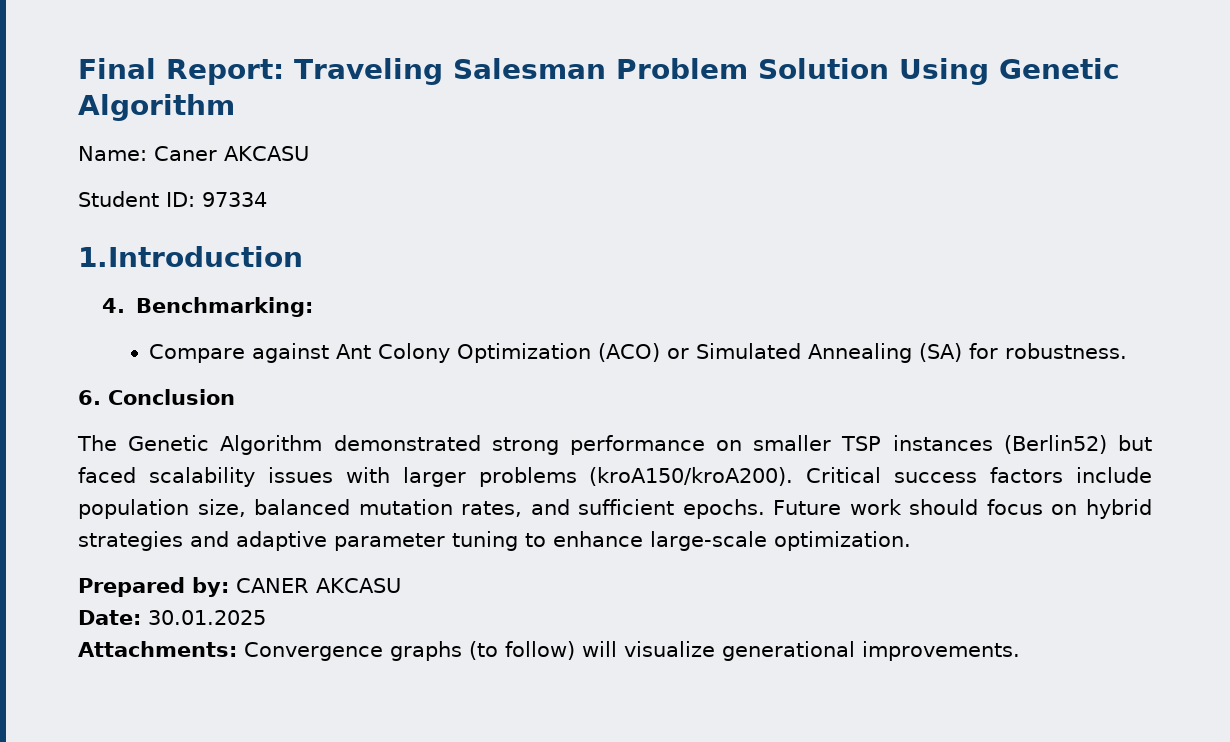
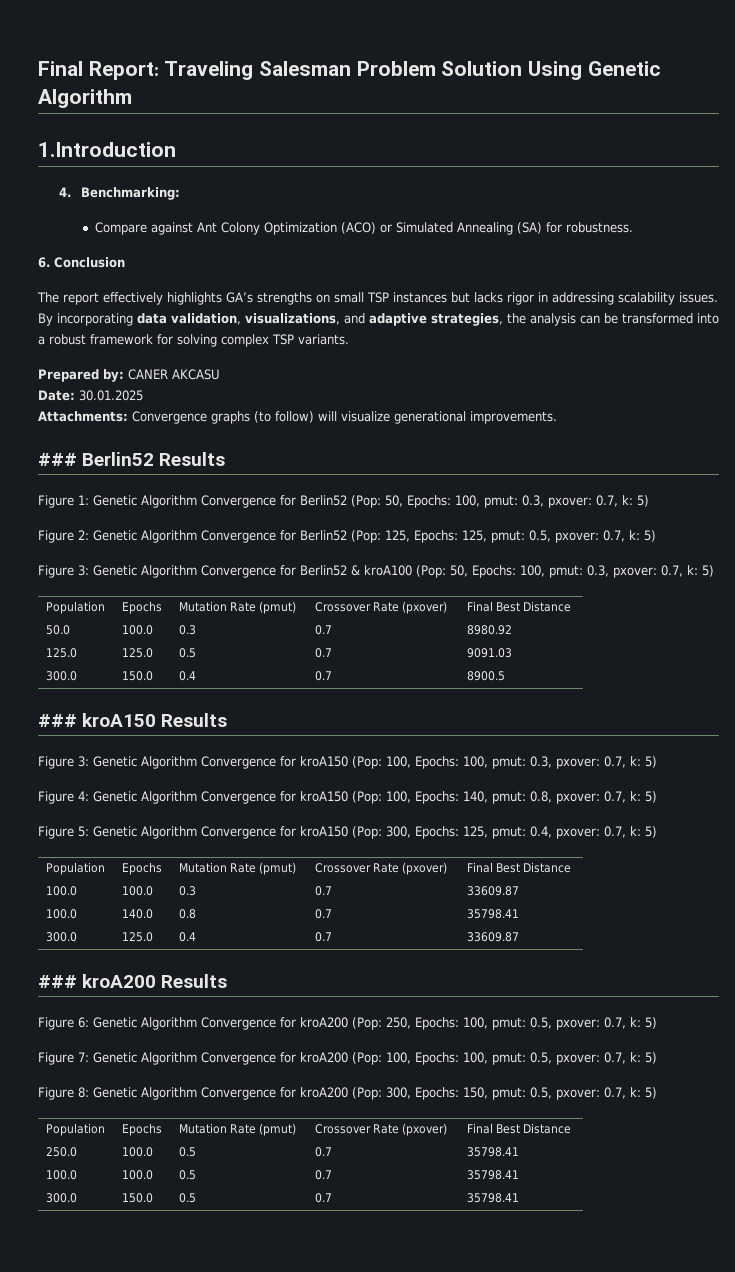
[78,146,309,161] [78,191,267,207] // Name: Caner AKCASU // Student ID: 97334 -> (132, 98) none
[128,435,1152,455] [78,467,1152,487] [78,499,1152,519] [78,531,911,551] Genetic Algorithm demonstrated strong performance on smaller TSP instances (Berlin52) but faced scalability issues with larger problems (kroA150/kroA200). Critical success factors include population size, balanced mutation rates, and sufficient epochs. Future work should focus on hybrid strategies and adaptive parameter tuning to enhance large-scale optimization. -> [63,292,718,305] [38,313,719,326] [38,334,349,347] report effectively highlights GA’s strengths on small TSP instances but lacks rigor in addressing scalability issues. By incorporating data validation, visualizations, and adaptive strategies, the analysis can be transformed into a robust framework for solving complex TSP variants.
(1020, 651) none -> [38,452,226,466] [38,495,649,508] [38,530,656,543] [38,565,714,578] [46,601,106,614] [122,601,163,614] [179,601,297,614] [315,601,448,614] [467,601,572,612] [46,625,71,635] [122,625,154,635] [179,625,197,635] [315,625,333,635] [467,625,513,635] [46,648,78,658] [122,648,154,658] [179,648,197,658] [315,648,333,658] [467,648,513,658] [46,671,78,681] [122,671,154,681] [179,671,197,681] [315,671,333,681] [467,671,506,681] [38,713,228,727] [38,756,657,769] [38,791,657,804] [38,826,657,839] [46,862,106,875] [122,862,163,875] [179,862,297,875] [315,862,448,875] [467,862,572,873] [46,886,78,896] [122,886,154,896] [179,886,197,896] [315,886,333,896] [467,886,520,896] [46,909,78,919] [122,909,154,919] [179,909,197,919] [315,909,333,919] [467,909,520,919] [46,932,78,942] [122,932,154,942] [179,932,197,942] [315,932,333,942] [467,932,520,942] [38,974,228,988] [38,1017,657,1030] [38,1052,657,1065] [38,1087,657,1100] [46,1123,106,1136] [122,1123,163,1136] [179,1123,297,1136] [315,1123,448,1136] [467,1123,572,1134] [46,1147,78,1157] [122,1147,154,1157] [179,1147,197,1157] [315,1147,333,1157] [467,1147,520,1157] [46,1170,78,1180] [122,1170,154,1180] [179,1170,197,1180] [315,1170,333,1180] [467,1170,520,1180] [46,1193,78,1203] [122,1193,154,1203] [179,1193,197,1203] [315,1193,333,1203] [467,1193,520,1203] // ### Berlin52 Results // Figure 1: Genetic Algorithm Convergence for Berlin52 (Pop: 50, Epochs: 100, pmut: 0.3, pxover: 0.7, k: 5) // Figure 2: Genetic Algorithm Convergence for Berlin52 (Pop: 125, Epochs: 125, pmut: 0.5, pxover: 0.7, k: 5) // Figure 3: Genetic Algorithm Convergence for Berlin52 & kroA100 (Pop: 50, Epochs: 100, pmut: 0.3, pxover: 0.7, k: 5) // Population | Epochs | Mutation Rate (pmut) | Crossover Rate (pxover) | Final Best Distance // 50.0 | 100.0 | 0.3 | 0.7 | 8980.92 // 125.0 | 125.0 | 0.5 | 0.7 | 9091.03 // 300.0 | 150.0 | 0.4 | 0.7 | 8900.5 // ### kroA150 Results // Figure 3: Genetic Algorithm Convergence for kroA150 (Pop: 100, Epochs: 100, pmut: 0.3, pxover: 0.7, k: 5) // Figure 4: Genetic Algorithm Convergence for kroA150 (Pop: 100, Epochs: 140, pmut: 0.8, pxover: 0.7, k: 5) // Figure 5: Genetic Algorithm Convergence for kroA150 (Pop: 300, Epochs: 125, pmut: 0.4, pxover: 0.7, k: 5) // Population | Epochs | Mutation Rate (pmut) | Crossover Rate (pxover) | Final Best Distance // 100.0 | 100.0 | 0.3 | 0.7 | 33609.87 // 100.0 | 140.0 | 0.8 | 0.7 | 35798.41 // 300.0 | 125.0 | 0.4 | 0.7 | 33609.87 // ### kroA200 Results // Figure 6: Genetic Algorithm Convergence for kroA200 (Pop: 250, Epochs: 100, pmut: 0.5, pxover: 0.7, k: 5) // Figure 7: Genetic Algorithm Convergence for kroA200 (Pop: 100, Epochs: 100, pmut: 0.5, pxover: 0.7, k: 5) // Figure 8: Genetic Algorithm Convergence for kroA200 (Pop: 300, Epochs: 150, pmut: 0.5, pxover: 0.7, k: 5) // Population | Epochs | Mutation Rate (pmut) | Crossover Rate (pxover) | Final Best Distance // 250.0 | 100.0 | 0.5 | 0.7 | 35798.41 // 100.0 | 100.0 | 0.5 | 0.7 | 35798.41 // 300.0 | 150.0 | 0.5 | 0.7 | 35798.41

